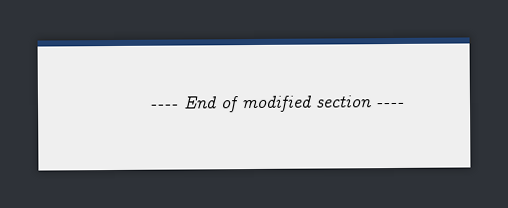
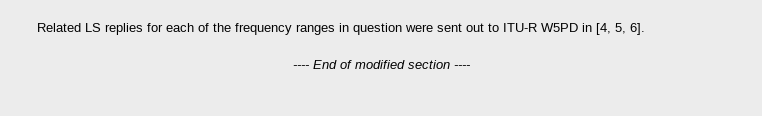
(150, 106) none -> [37,23,645,35] Related LS replies for each of the frequency ranges in question were sent out to ITU-R W5PD in [4, 5, 6]. //

